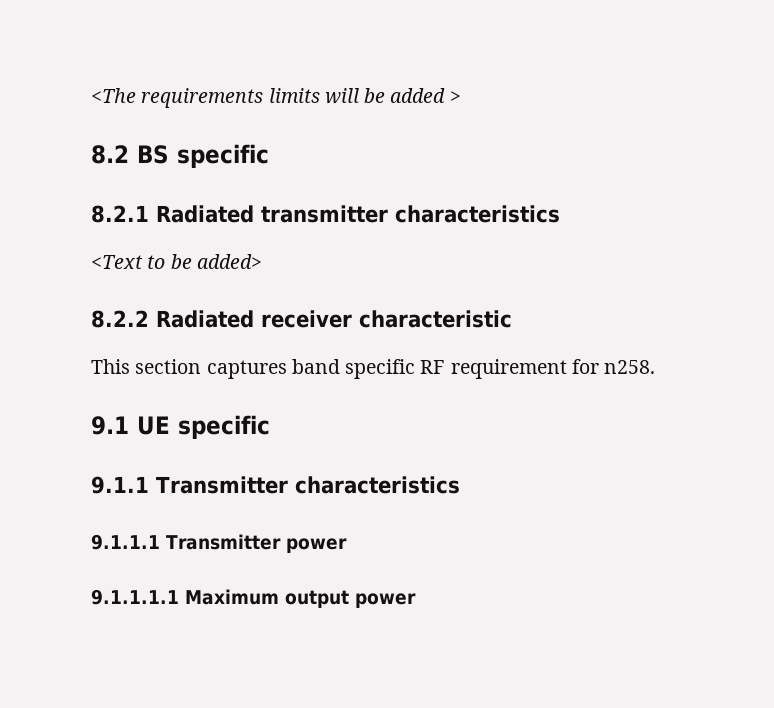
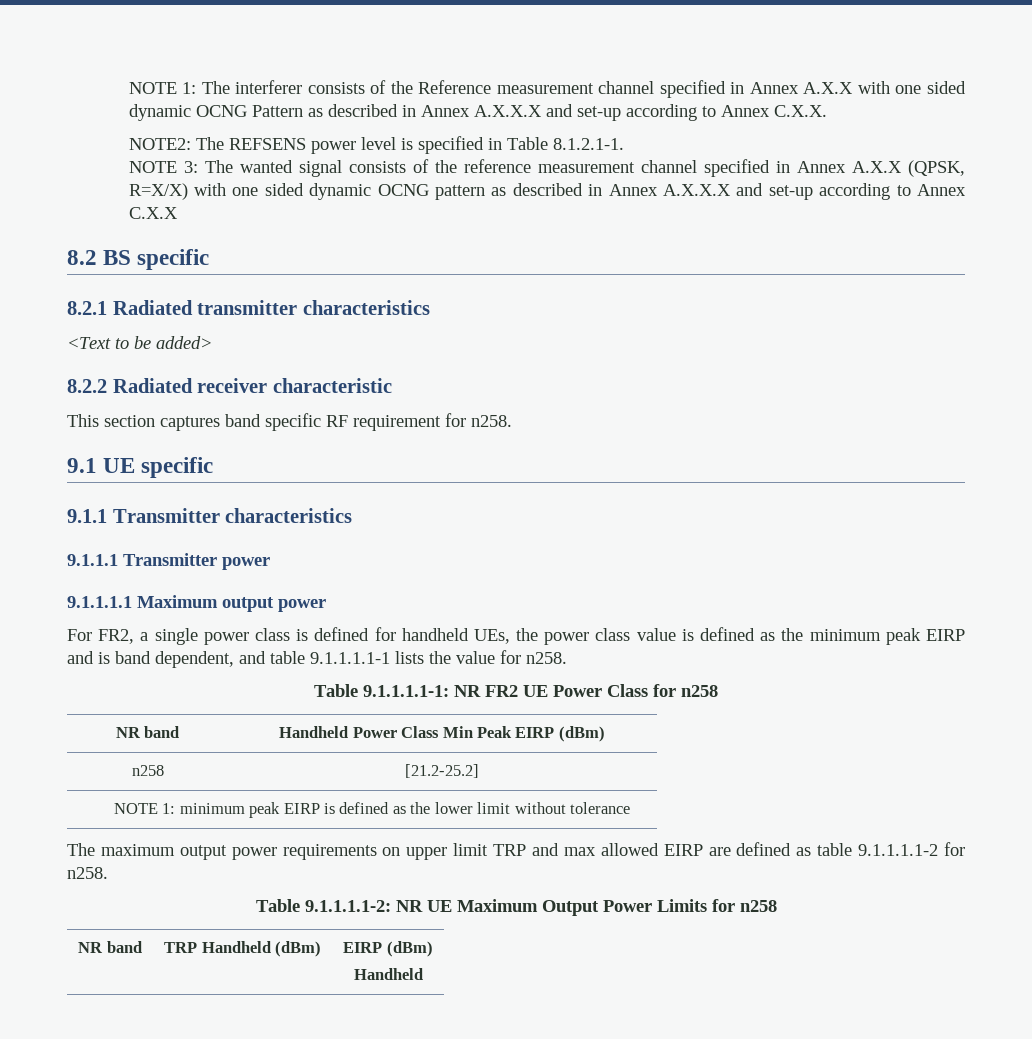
[91,88,461,108] <The requirements limits will be added > -> [128,80,966,98] [128,104,827,121] [128,136,624,154] [128,159,965,177] [128,183,966,200] [128,207,178,219] NOTE 1: The interferer consists of the Reference measurement channel specified in Annex A.X.X with one sided dynamic OCNG Pattern as described in Annex A.X.X.X and set-up according to Annex C.X.X. // NOTE2: The REFSENS power level is specified in Table 8.1.2.1-1. // NOTE 3: The wanted signal consists of the reference measurement channel specified in Annex A.X.X (QPSK, R=X/X) with one sided dynamic OCNG pattern as described in Annex A.X.X.X and set-up according to Annex C.X.X
(416, 600) none -> [67,627,965,645] [67,650,567,668] [314,684,718,697] [115,726,180,738] [279,726,605,742] [131,765,164,776] [405,764,479,778] [113,802,631,818] [67,842,966,860] [67,867,108,879] [255,899,777,916] [78,941,142,953] [164,941,321,957] [343,941,433,957] [353,968,423,980] // For FR2, a single power class is defined for handheld UEs, the power class value is defined as the minimum peak EIRP and is band dependent, and table 9.1.1.1.1-1 lists the value for n258. // Table 9.1.1.1.1-1: NR FR2 UE Power Class for n258 // NR band | Handheld Power Class Min Peak EIRP (dBm) // n258 | [21.2-25.2] // NOTE 1: minimum peak EIRP is defined as the lower limit without tolerance // The maximum output power requirements on upper limit TRP and max allowed EIRP are defined as table 9.1.1.1.1-2 for n258. // Table 9.1.1.1.1-2: NR UE Maximum Output Power Limits for n258 // NR band | TRP Handheld (dBm) | EIRP (dBm) // Handheld

